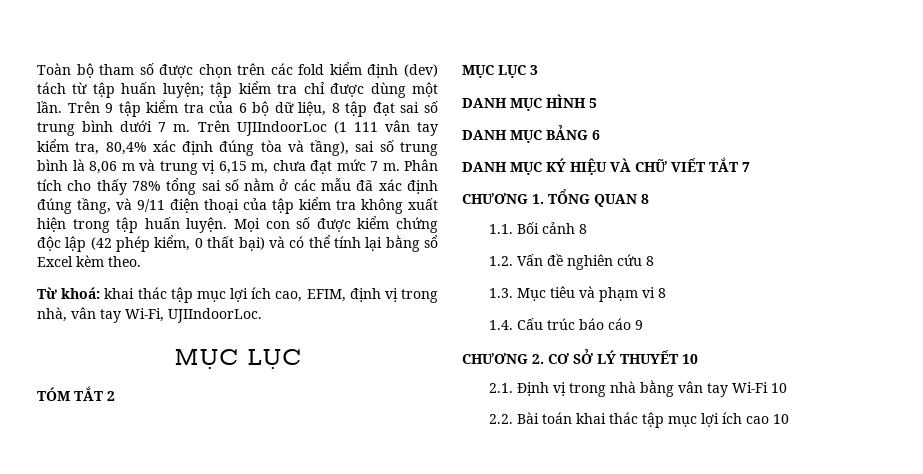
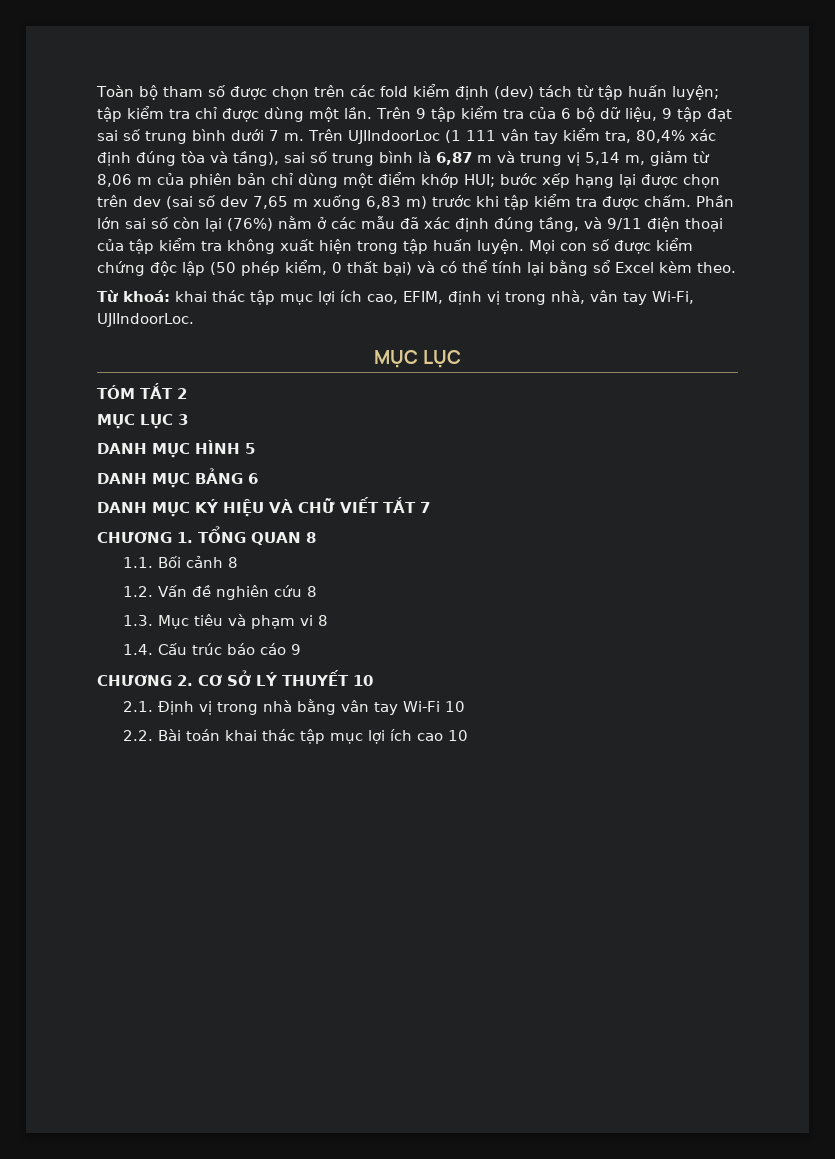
[331,103,340,113] 8 -> [661,108,672,119] 9
[89,161,117,174] 8,06 -> [436,152,472,165] 6,87
[218,159,438,174] [37,178,239,195] 6,15 m, chưa đạt mức 7 m. Phân tích cho thấy 78% tổng sai số -> [585,151,710,166] [97,172,720,188] [97,194,734,210] [97,217,273,232] 5,14 m, giảm từ 8,06 m của phiên bản chỉ dùng một điểm khớp HUI; bước xếp hạng lại được chọn trên dev (sai số dev 7,65 m xuống 6,83 m) trước khi tập kiểm tra được chấm. Phần lớn sai số còn lại (76%)
[90,237,112,250] (42 -> [210,262,236,275] (50

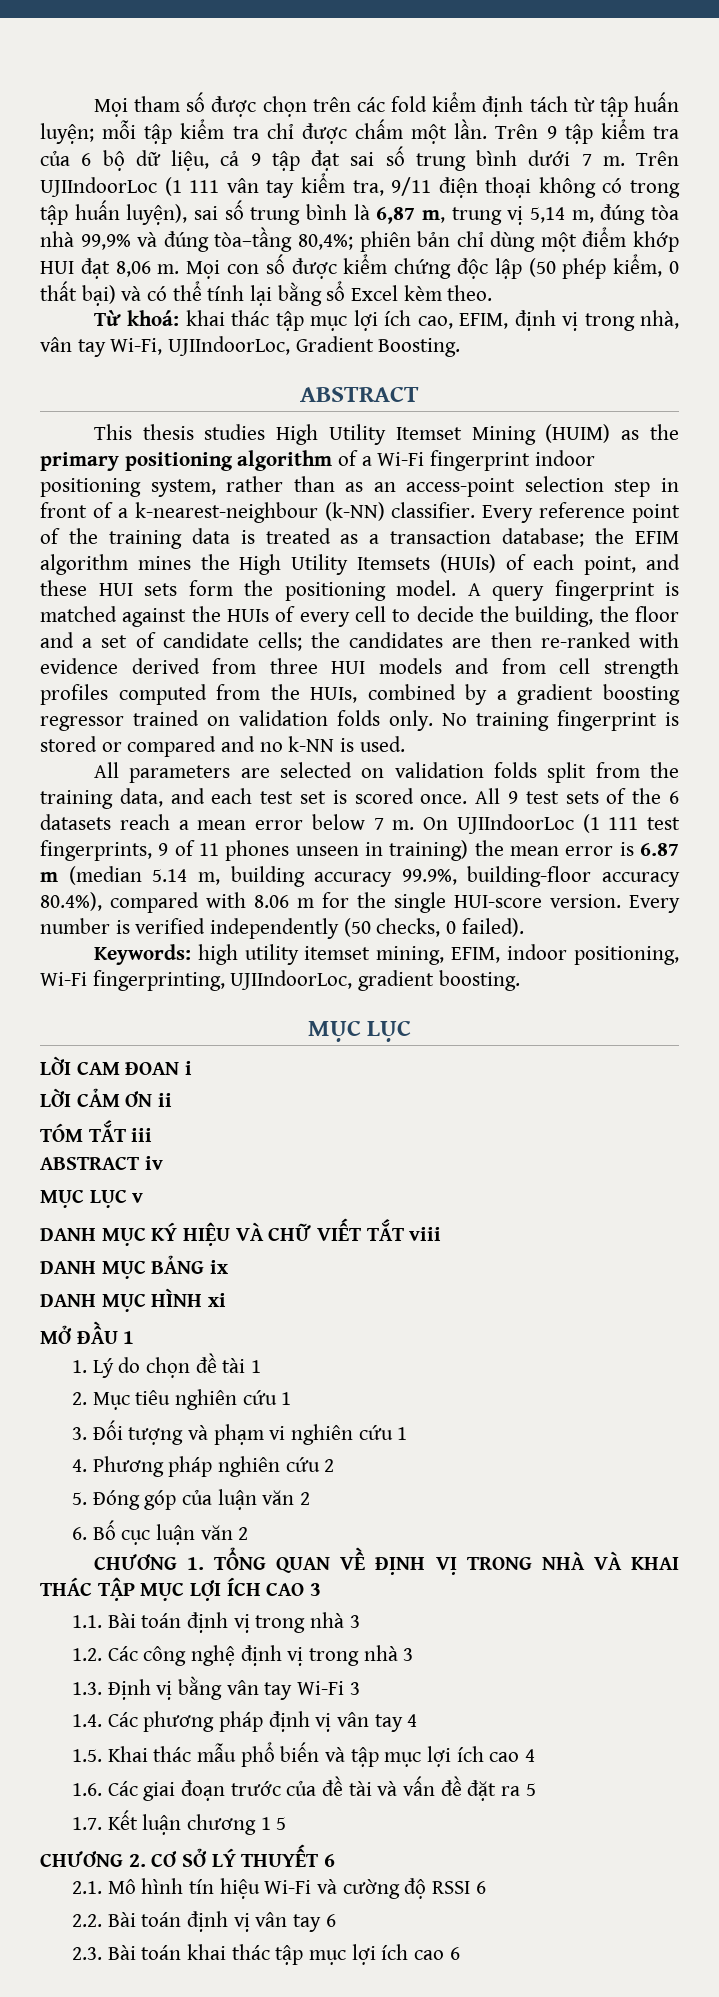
[96,85,158,100] Toàn bộ -> [93,98,128,117] Mọi
[493,86,534,99] (dev) -> (524, 106) none
(719, 92) none -> [102,120,137,139] mỗi
[264,107,304,122] dùng -> [355,119,403,139] chấm
(657, 114) none -> [220,151,240,166] cả
[635,129,716,143] [97,151,279,166] 80,4% xác định đúng tòa và tầng), -> [391,177,680,198] [40,200,188,225] 9/11 điện thoại không có trong tập huấn luyện),
[477,151,515,163] m và -> [422,210,445,223] m,
[650,151,710,166] [97,173,184,187] giảm từ 8,06 m của -> [600,204,679,225] [40,227,353,252] đúng tòa nhà 99,9% và đúng tòa–tầng 80,4%;
[464,173,720,188] [97,194,734,210] [97,216,723,232] [97,238,524,254] HUI; bước xếp hạng lại được chọn trên dev (sai số dev 7,65 m xuống 6,83 m) trước khi tập kiểm tra được chấm. Phần lớn sai số còn lại (76%) nằm ở các mẫu đã xác định đúng tầng, và 9/11 điện thoại của tập kiểm tra không xuất hiện trong tập huấn luyện. -> [40,258,180,279] HUI đạt 8,06 m.
[97,313,194,327] [373,350,462,368] UJIIndoorLoc. // MỤC LỤC -> [168,336,461,357] [300,386,419,402] [93,424,679,445] [40,450,595,471] [40,476,679,497] [40,502,680,523] [40,528,679,549] [40,554,680,575] [40,580,679,601] [40,606,679,627] [40,632,679,651] [40,658,679,679] [40,684,680,705] [40,710,679,731] [40,736,405,757] [93,762,679,783] [40,788,679,809] [40,814,680,834] [40,840,680,861] [40,866,680,887] [40,892,680,913] [40,918,524,939] [93,944,679,965] [40,970,520,991] [307,1020,412,1042] [40,1056,193,1075] [40,1088,173,1107] UJIIndoorLoc, Gradient Boosting. // ABSTRACT // This thesis studies High Utility Itemset Mining (HUIM) as the primary positioning algorithm of a Wi-Fi fingerprint indoor positioning system, rather than as an access-point selection step in front of a k-nearest-neighbour (k-NN) classifier. Every reference point of the training data is treated as a transaction database; the EFIM algorithm mines the High Utility Itemsets (HUIs) of each point, and these HUI sets form the positioning model. A query fingerprint is matched against the HUIs of every cell to decide the building, the floor and a set of candidate cells; the candidates are then re-ranked with evidence derived from three HUI models and from cell strength profiles computed from the HUIs, combined by a gradient boosting regressor trained on validation folds only. No training fingerprint is stored or compared and no k-NN is used. // All parameters are selected on validation folds split from the training data, and each test set is scored once. All 9 test sets of the 6 datasets reach a mean error below 7 m. On UJIIndoorLoc (1 111 test fingerprints, 9 of 11 phones unseen in training) the mean error is 6.87 m (median 5.14 m, building accuracy 99.9%, building-floor accuracy 80.4%), compared with 8.06 m for the single HUI-score version. Every number is verified independently (50 checks, 0 failed). // Keywords: high utility itemset mining, EFIM, indoor positioning, Wi-Fi fingerprinting, UJIIndoorLoc, gradient boosting. // MỤC LỤC // LỜI CAM ĐOAN i // LỜI CẢM ƠN ii
[177,388,187,399] [97,414,188,429] [97,440,255,458] [97,468,258,488] 2 // MỤC LỤC 3 // DANH MỤC HÌNH 5 // DANH MỤC BẢNG 6 -> [131,1128,153,1142] [40,1156,163,1170] [40,1190,144,1208] iii // ABSTRACT iv // MỤC LỤC v
[419,502,430,513] [97,526,316,545] [123,556,239,568] [123,585,318,600] [123,614,329,629] [123,643,302,655] 7 // CHƯƠNG 1. TỔNG QUAN 8 // 1.1. Bối cảnh 8 // 1.2. Vấn đề nghiên cứu 8 // 1.3. Mục tiêu và phạm vi 8 // 1.4. Cấu trúc báo cáo 9 -> [409,1227,442,1241] [40,1255,229,1279] [40,1288,227,1312] [40,1321,135,1344] [72,1353,262,1378] [72,1389,292,1410] [72,1420,408,1445] [72,1456,335,1477] [72,1489,311,1510] [72,1520,249,1545] [93,1547,679,1575] [40,1577,322,1601] [72,1612,360,1633] [72,1645,414,1666] [72,1676,360,1700] [72,1711,418,1732] [72,1742,536,1767] [72,1776,536,1801] [72,1810,287,1835] viii // DANH MỤC BẢNG ix // DANH MỤC HÌNH xi // MỞ ĐẦU 1 // 1. Lý do chọn đề tài 1 // 2. Mục tiêu nghiên cứu 1 // 3. Đối tượng và phạm vi nghiên cứu 1 // 4. Phương pháp nghiên cứu 2 // 5. Đóng góp của luận văn 2 // 6. Bố cục luận văn 2 // CHƯƠNG 1. TỔNG QUAN VỀ ĐỊNH VỊ TRONG NHÀ VÀ KHAI THÁC TẬP MỤC LỢI ÍCH CAO 3 // 1.1. Bài toán định vị trong nhà 3 // 1.2. Các công nghệ định vị trong nhà 3 // 1.3. Định vị bằng vân tay Wi-Fi 3 // 1.4. Các phương pháp định vị vân tay 4 // 1.5. Khai thác mẫu phổ biến và tập mục lợi ích cao 4 // 1.6. Các giai đoạn trước của đề tài và vấn đề đặt ra 5 // 1.7. Kết luận chương 1 5
[352,675,373,686] 10 -> [324,1854,336,1867] 6
[158,699,466,715] [123,730,154,741] Định vị trong nhà bằng vân tay Wi-Fi 10 // 2.2. -> [107,1878,486,1899] [72,1911,336,1932] [72,1947,103,1960] Mô hình tín hiệu Wi-Fi và cường độ RSSI 6 // 2.2. Bài toán định vị vân tay 6 // 2.3.
[448,730,469,741] 10 -> [449,1947,460,1960] 6

